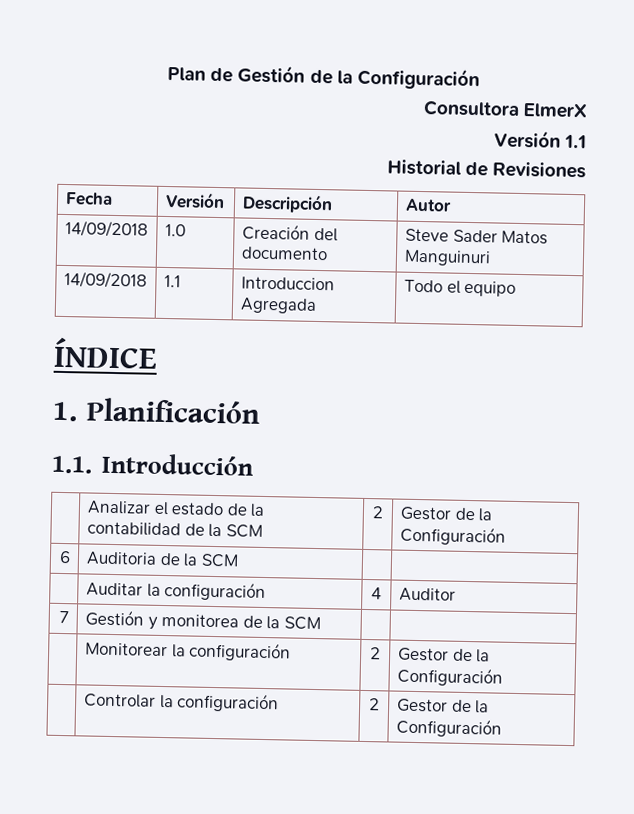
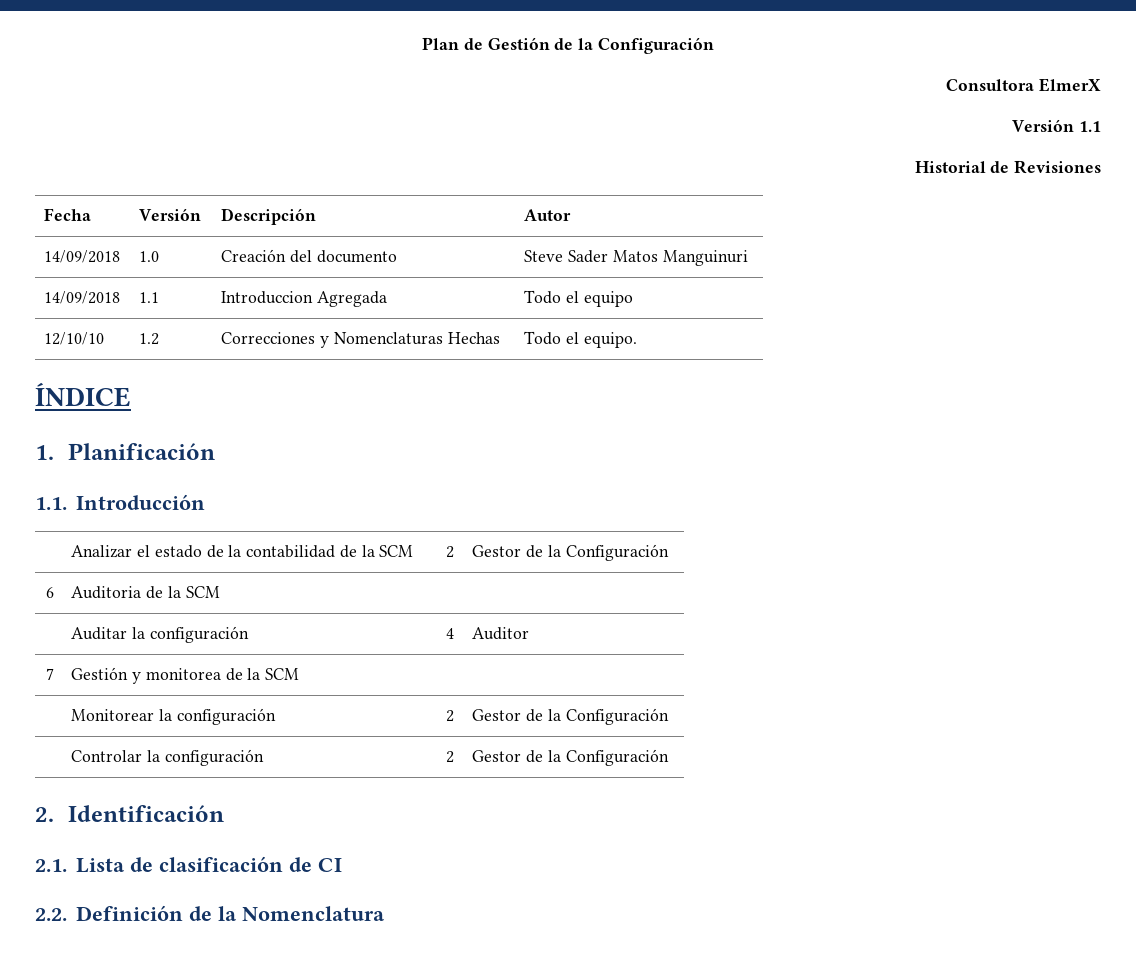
(517, 288) none -> [44,332,105,345] [139,333,160,345] [221,332,500,348] [524,331,637,348] // 12/10/10 | 1.2 | Correcciones y Nomenclaturas Hechas | Todo el equipo.
(502, 727) none -> [35,805,224,822] [35,856,342,873] [35,905,385,921] // 2. Identificación // 2.1. Lista de clasificación de CI // 2.2. Definición de la Nomenclatura

